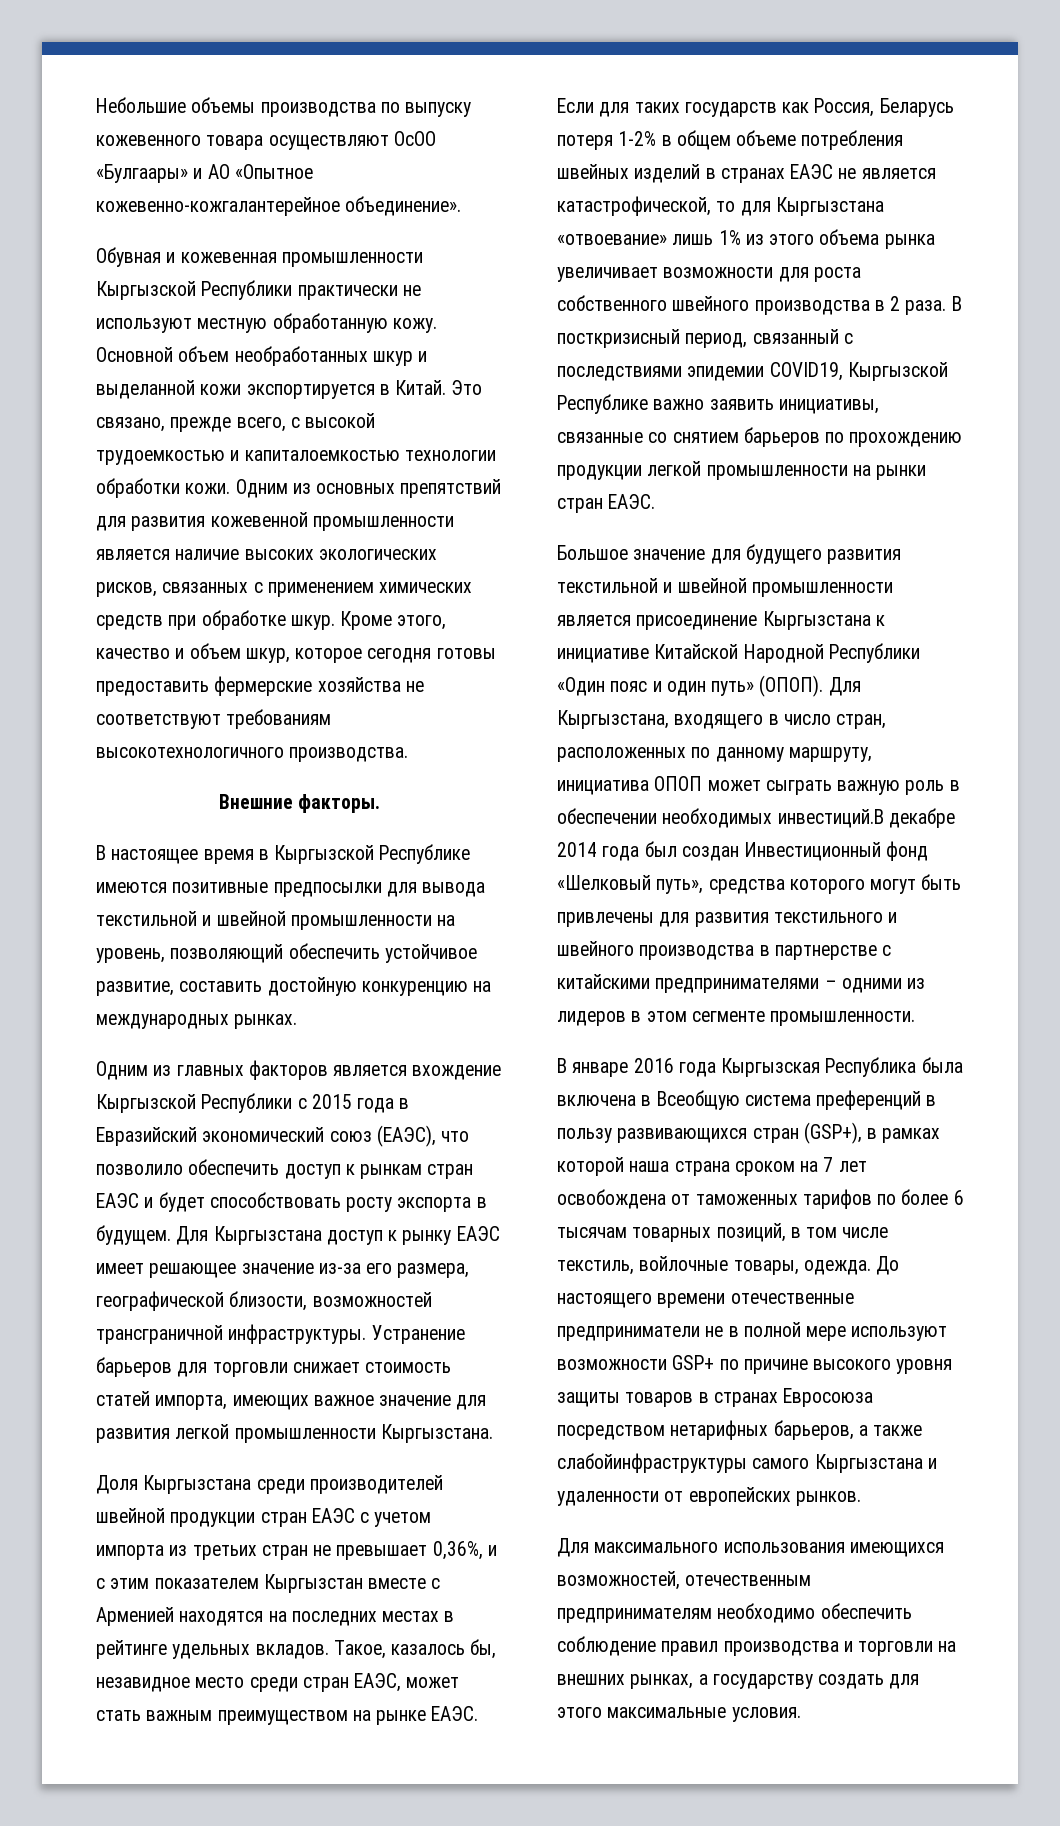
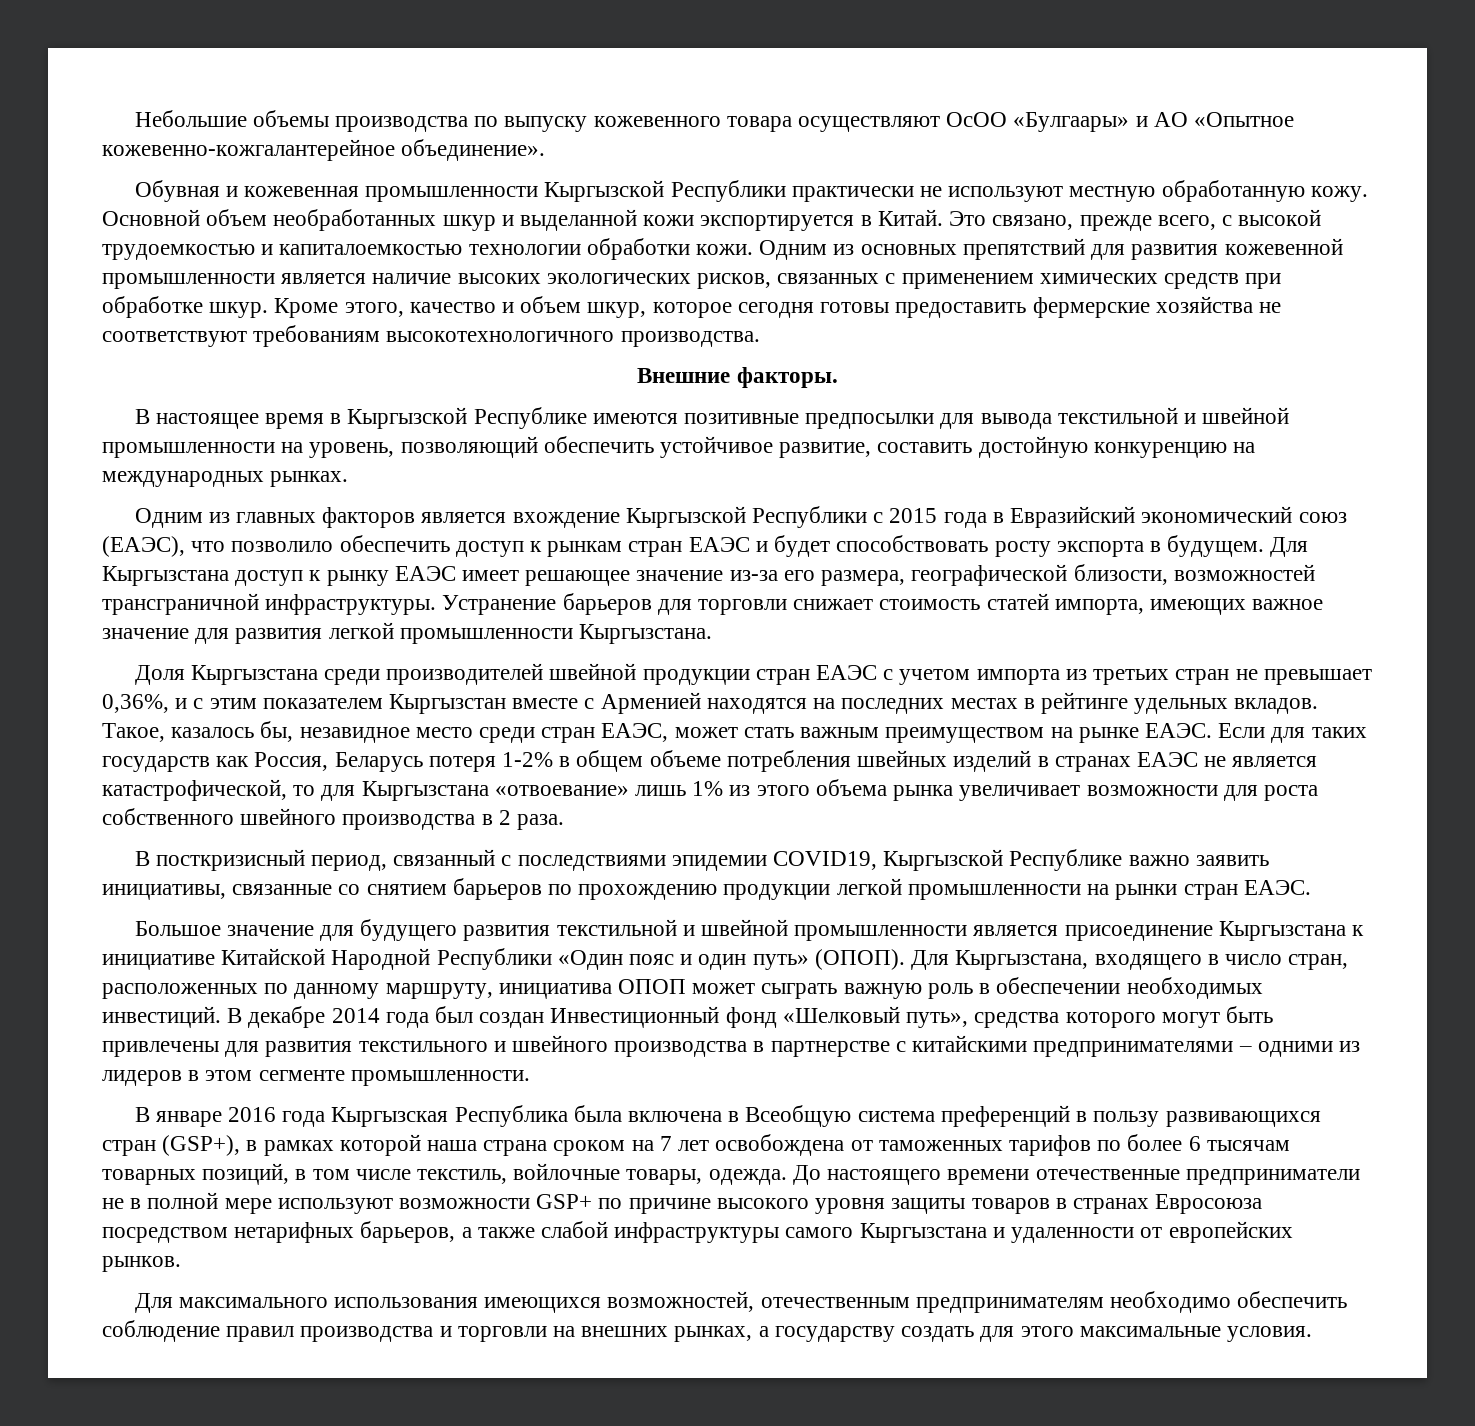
(947, 307) none -> (565, 822) //
[777,809,884,828] инвестиций.В -> [102,1006,243,1028] инвестиций. В
[557,1453,747,1473] слабойинфраструктуры -> [541,1221,780,1243] слабой инфраструктуры

